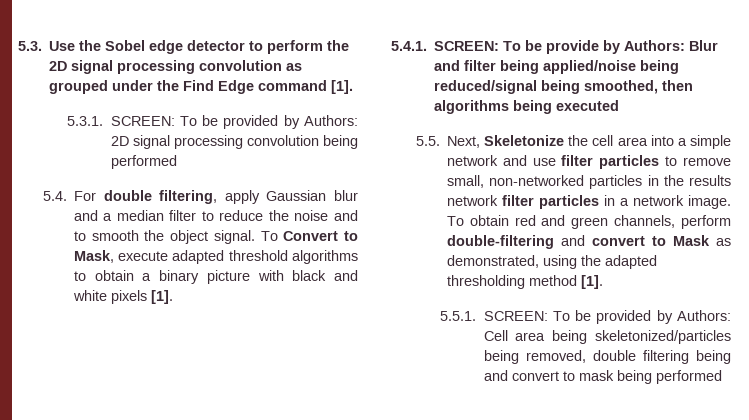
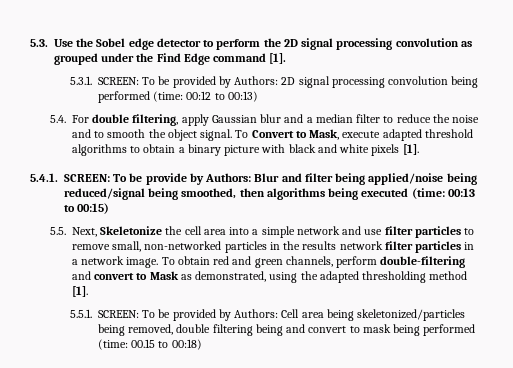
(177, 162) none -> [153,91,258,102] (time: 00:12 to 00:13)
(620, 105) none -> [411,188,475,199] [64,203,110,214] (time: 00:13 to 00:15)
(722, 377) none -> [97,339,202,350] (time: 00.15 to 00:18)

